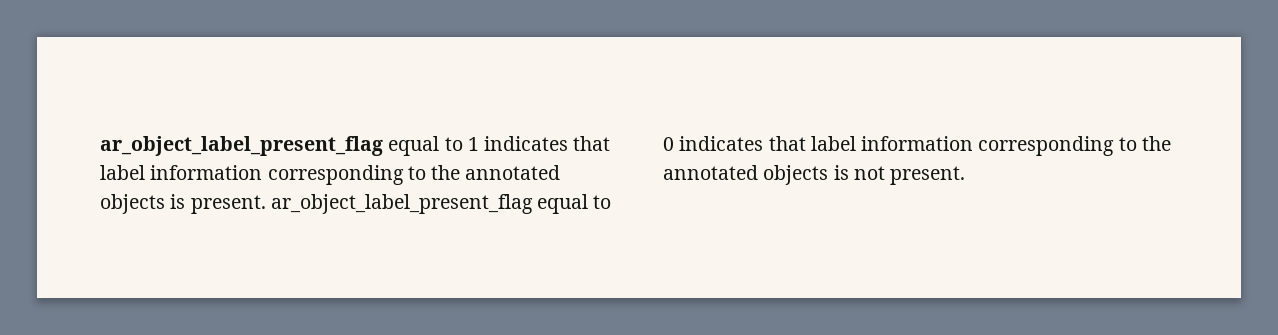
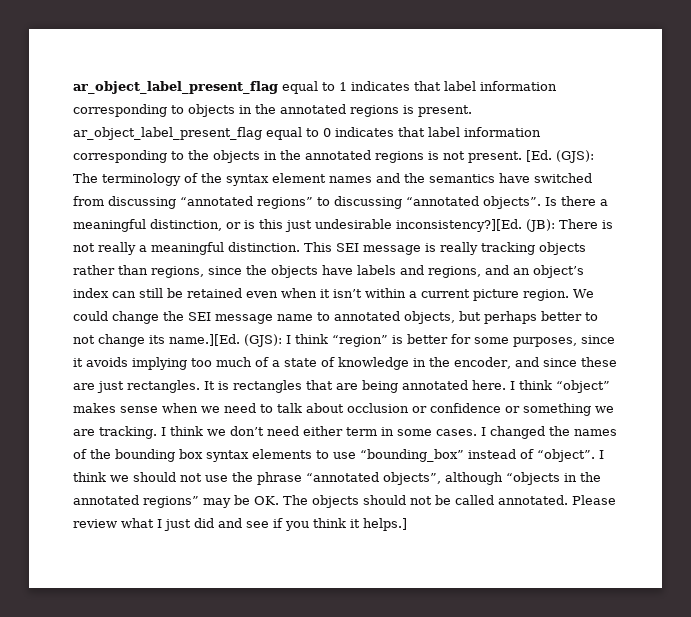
[431,165,561,180] [100,194,165,214] the annotated objects -> [188,104,399,117] objects in the annotated regions
[663,165,966,185] annotated objects is not present. -> [213,150,594,163] [73,173,592,186] [73,196,608,209] [73,219,613,232] [73,242,586,255] [73,265,584,278] [73,288,594,301] [73,311,598,324] [73,334,615,347] [73,357,617,370] [73,380,610,393] [73,403,614,416] [73,426,617,439] [73,449,604,462] [73,472,601,485] [73,495,616,508] [73,518,407,531] objects in the annotated regions is not present. [Ed. (GJS): The terminology of the syntax element names and the semantics have switched from discussing “annotated regions” to discussing “annotated objects”. Is there a meaningful distinction, or is this just undesirable inconsistency?][Ed. (JB): There is not really a meaningful distinction. This SEI message is really tracking objects rather than regions, since the objects have labels and regions, and an object’s index can still be retained even when it isn’t within a current picture region. We could change the SEI message name to annotated objects, but perhaps better to not change its name.][Ed. (GJS): I think “region” is better for some purposes, since it avoids implying too much of a state of knowledge in the encoder, and since these are just rectangles. It is rectangles that are being annotated here. I think “object” makes sense when we need to talk about occlusion or confidence or something we are tracking. I think we don’t need either term in some cases. I changed the names of the bounding box syntax elements to use “bounding_box” instead of “object”. I think we should not use the phrase “annotated objects”, although “objects in the annotated regions” may be OK. The objects should not be called annotated. Please review what I just did and see if you think it helps.]

